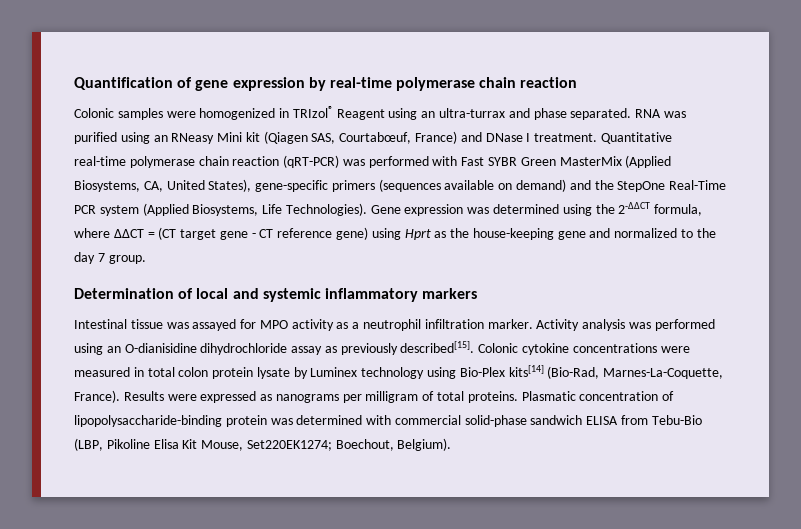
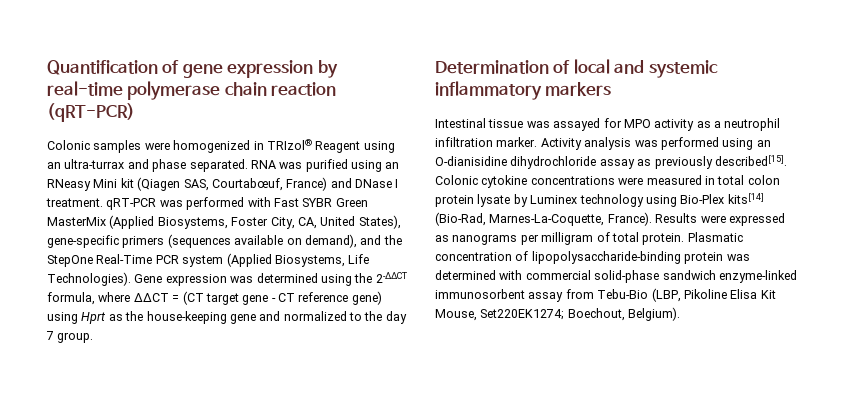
(578, 82) none -> [47,103,135,122] (qRT-PCR)
[600,132,672,144] [74,155,340,168] Quantitative real-time polymerase chain reaction (qRT-PCR) -> [106,198,157,210] qRT-PCR
(140, 186) none -> [231,217,295,229] Foster City,
[516,179,567,192] demand) -> [304,234,357,248] demand),
[467,391,518,403] proteins. -> [642,233,685,245] protein.
[586,416,619,425] ELISA -> [718,270,797,283] [435,289,564,302] enzyme-linked immunosorbent assay

